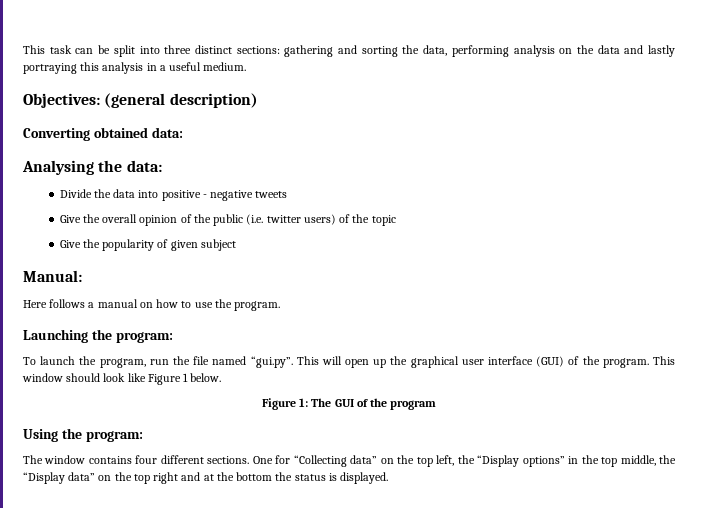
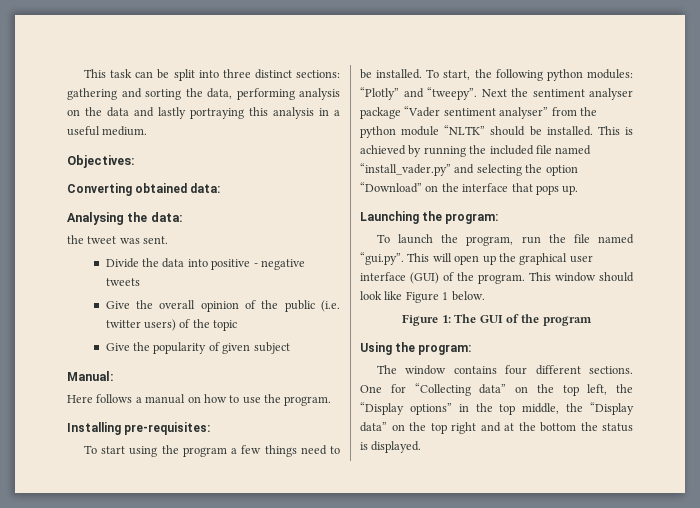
[104,93,258,108] (general description) -> (135, 161) none
(162, 166) none -> [67,235,169,244] // the tweet was sent.
(281, 306) none -> [67,422,211,435] [84,445,340,457] [360,69,633,81] [360,87,633,100] [360,106,597,119] [360,125,633,138] [360,145,592,157] [360,163,578,176] [360,182,579,195] // Installing pre-requisites: // To start using the program a few things need to be installed. To start, the following python modules: “Plotly” and “tweepy”. Next the sentiment analyser package “Vader sentiment analyser” from the python module “NLTK” should be installed. This is achieved by running the included file named “install_vader.py” and selecting the option “Download” on the interface that pops up.

